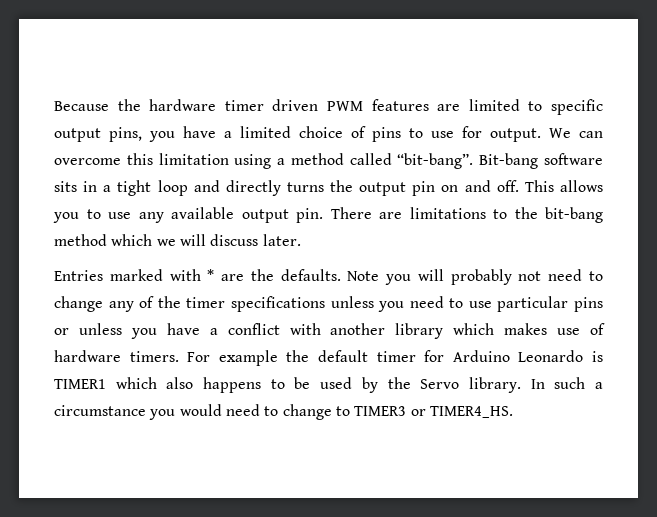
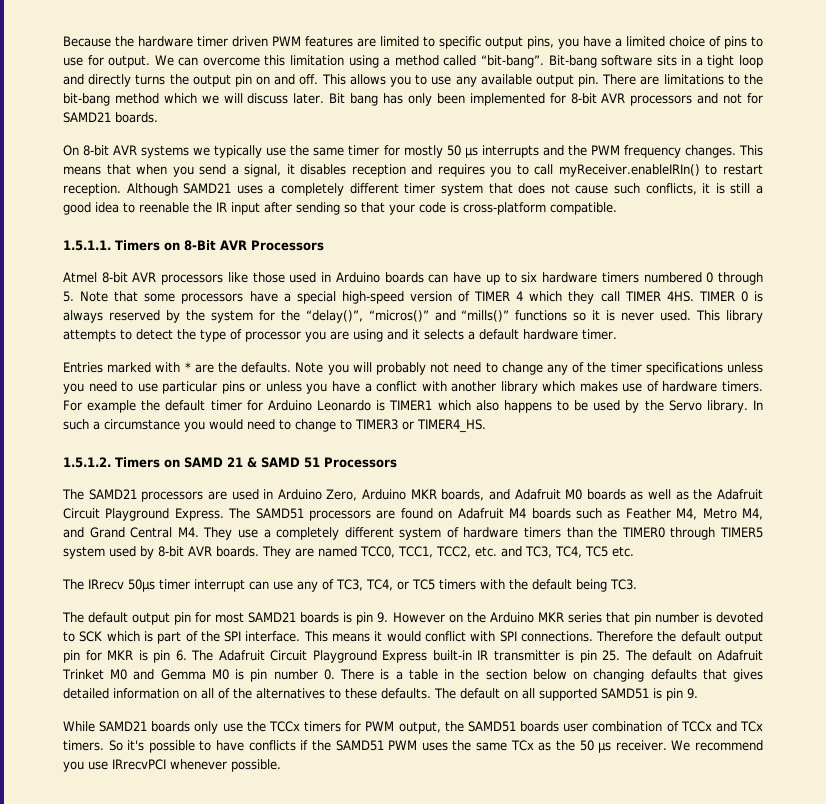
(301, 240) none -> [329,93,764,106] [63,112,158,123] [63,145,763,158] [63,164,763,177] [63,183,763,196] [63,202,617,215] [63,240,324,251] [63,272,763,285] [63,291,764,304] [63,310,764,323] [63,329,617,342] Bit bang has only been implemented for 8-bit AVR processors and not for SAMD21 boards. // On 8-bit AVR systems we typically use the same timer for mostly 50 µs interrupts and the PWM frequency changes. This means that when you send a signal, it disables reception and requires you to call myReceiver.enableIRIn() to restart reception. Although SAMD21 uses a completely different timer system that does not cause such conflicts, it is still a good idea to reenable the IR input after sending so that your code is cross-platform compatible. // 1.5.1.1. Timers on 8-Bit AVR Processors // Atmel 8-bit AVR processors like those used in Arduino boards can have up to six hardware timers numbered 0 through 5. Note that some processors have a special high-speed version of TIMER 4 which they call TIMER 4HS. TIMER 0 is always reserved by the system for the “delay()”, “micros()” and “mills()” functions so it is never used. This library attempts to detect the type of processor you are using and it selects a default hardware timer.
(513, 412) none -> [63,457,397,468] [62,489,764,502] [63,508,763,521] [63,527,763,540] [63,546,634,559] [62,579,637,592] [62,612,763,625] [63,631,763,644] [63,650,763,663] [62,669,764,682] [63,688,698,701] [63,721,763,734] [63,740,763,753] [63,759,281,772] // 1.5.1.2. Timers on SAMD 21 & SAMD 51 Processors // The SAMD21 processors are used in Arduino Zero, Arduino MKR boards, and Adafruit M0 boards as well as the Adafruit Circuit Playground Express. The SAMD51 processors are found on Adafruit M4 boards such as Feather M4, Metro M4, and Grand Central M4. They use a completely different system of hardware timers than the TIMER0 through TIMER5 system used by 8-bit AVR boards. They are named TCC0, TCC1, TCC2, etc. and TC3, TC4, TC5 etc. // The IRrecv 50µs timer interrupt can use any of TC3, TC4, or TC5 timers with the default being TC3. // The default output pin for most SAMD21 boards is pin 9. However on the Arduino MKR series that pin number is devoted to SCK which is part of the SPI interface. This means it would conflict with SPI connections. Therefore the default output pin for MKR is pin 6. The Adafruit Circuit Playground Express built-in IR transmitter is pin 25. The default on Adafruit Trinket M0 and Gemma M0 is pin number 0. There is a table in the section below on changing defaults that gives detailed information on all of the alternatives to these defaults. The default on all supported SAMD51 is pin 9. // While SAMD21 boards only use the TCCx timers for PWM output, the SAMD51 boards user combination of TCCx and TCx timers. So it's possible to have conflicts if the SAMD51 PWM uses the same TCx as the 50 µs receiver. We recommend you use IRrecvPCI whenever possible.

